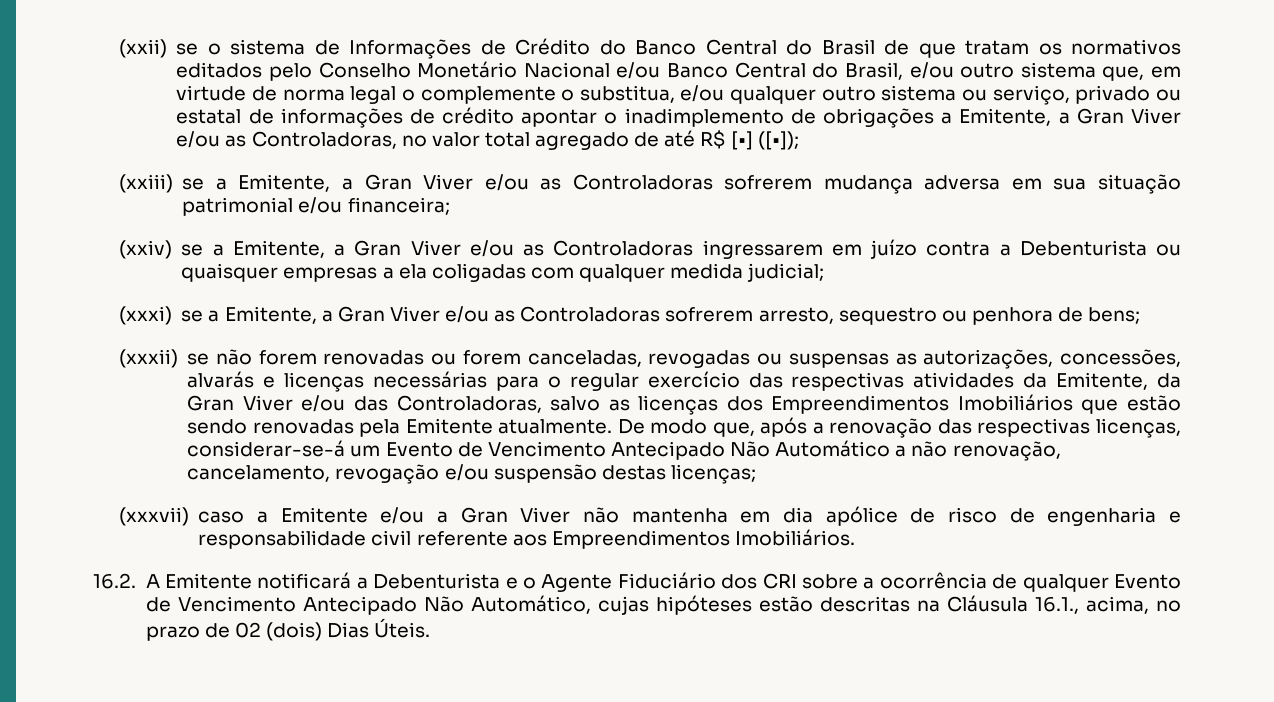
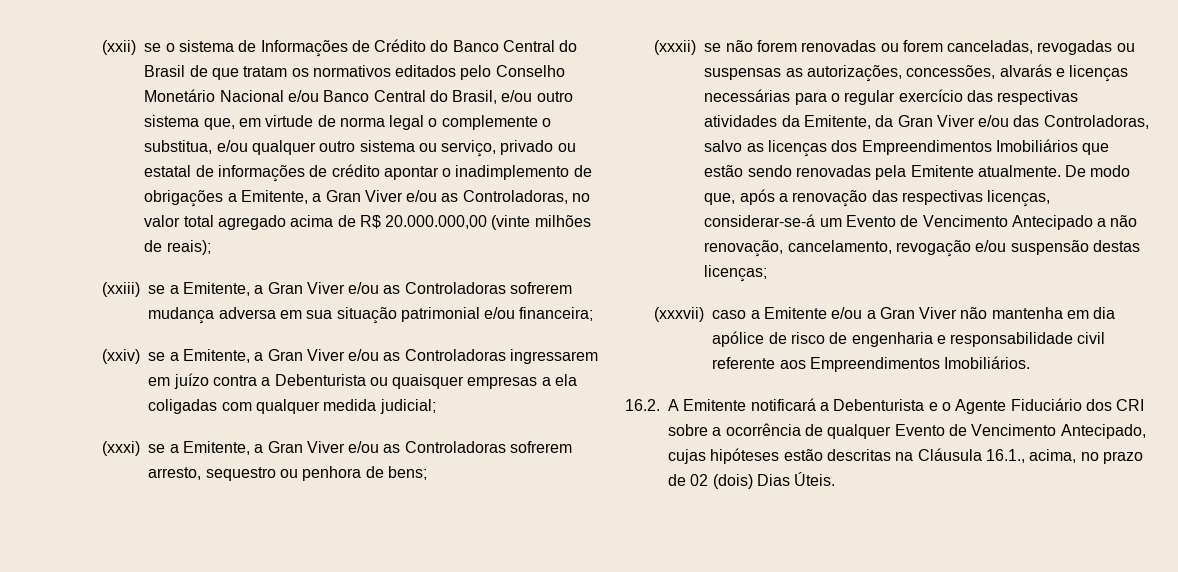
[634,130,799,150] de até R$ [•] ([•]); -> [290,215,591,230] [144,240,211,255] acima de R$ 20.000.000,00 (vinte milhões de reais);
[730,440,891,457] Não Automático -> (1093, 222) none
[302,595,591,615] Antecipado Não Automático, -> [1060,424,1146,439] Antecipado,

